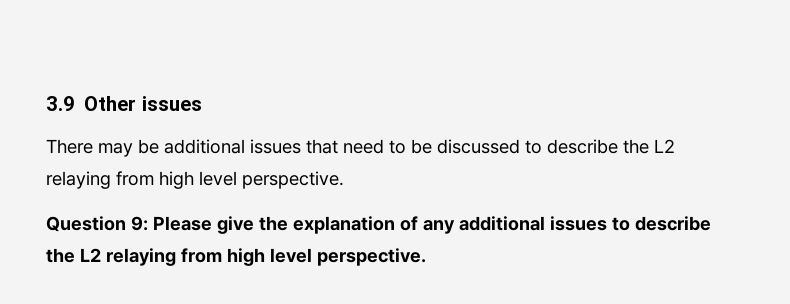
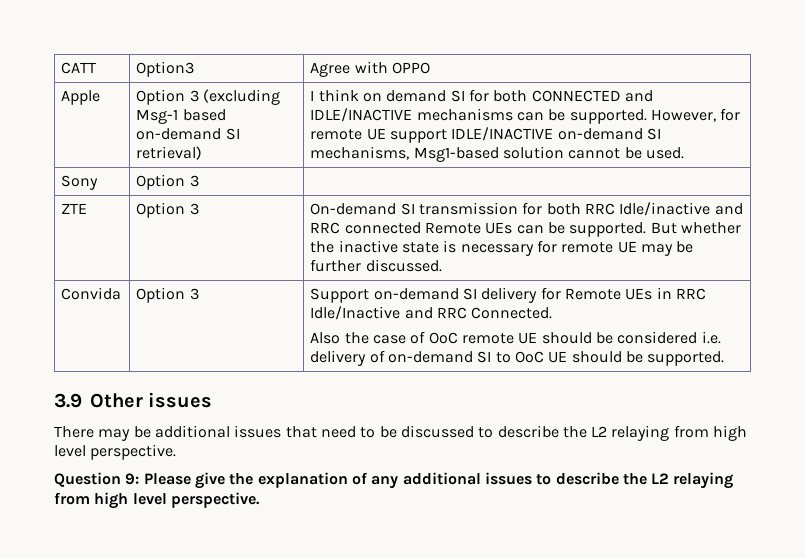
(46, 103) none -> [61,62,97,74] [136,61,195,77] [310,61,431,77] [61,90,101,105] [136,89,281,105] [136,109,226,124] [136,128,240,140] [136,146,203,160] [310,89,653,102] [310,108,741,124] [310,127,661,143] [310,146,684,162] [61,175,99,190] [136,174,199,190] [61,203,88,214] [136,202,199,218] [310,202,743,216] [310,222,741,237] [310,240,694,256] [310,259,442,272] [61,287,122,300] [136,287,199,303] [310,287,706,303] [310,306,553,320] [310,331,721,344] [310,350,725,366] CATT | Option3 | Agree with OPPO // Apple | Option 3 (excluding Msg-1 based on-demand SI retrieval) | I think on demand SI for both CONNECTED and IDLE/INACTIVE mechanisms can be supported. However, for remote UE support IDLE/INACTIVE on-demand SI mechanisms, Msg1-based solution cannot be used. // Sony | Option 3 | // ZTE | Option 3 | On-demand SI transmission for both RRC Idle/inactive and RRC connected Remote UEs can be supported. But whether the inactive state is necessary for remote UE may be further discussed. // Convida | Option 3 | Support on-demand SI delivery for Remote UEs in RRC Idle/Inactive and RRC Connected. // Also the case of OoC remote UE should be considered i.e. delivery of on-demand SI to OoC UE should be supported. //

